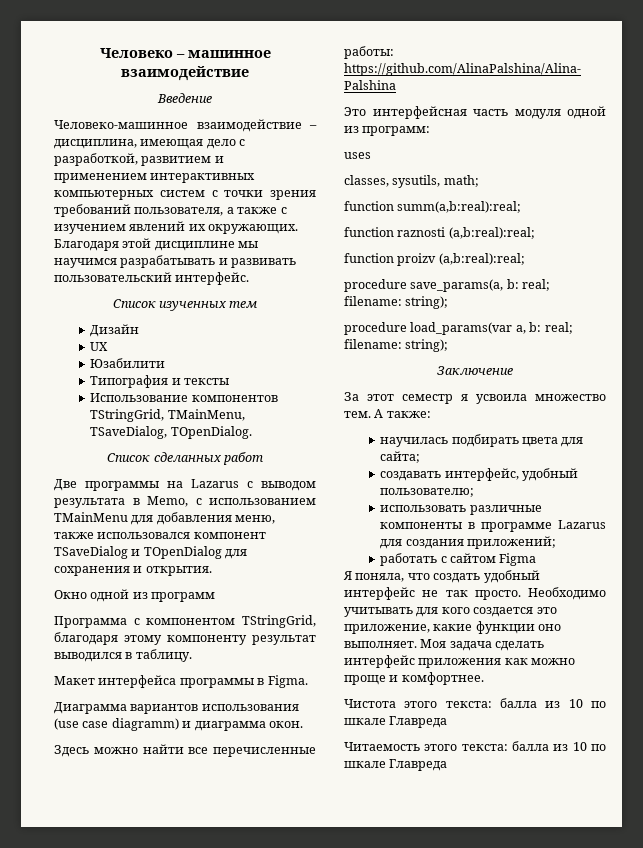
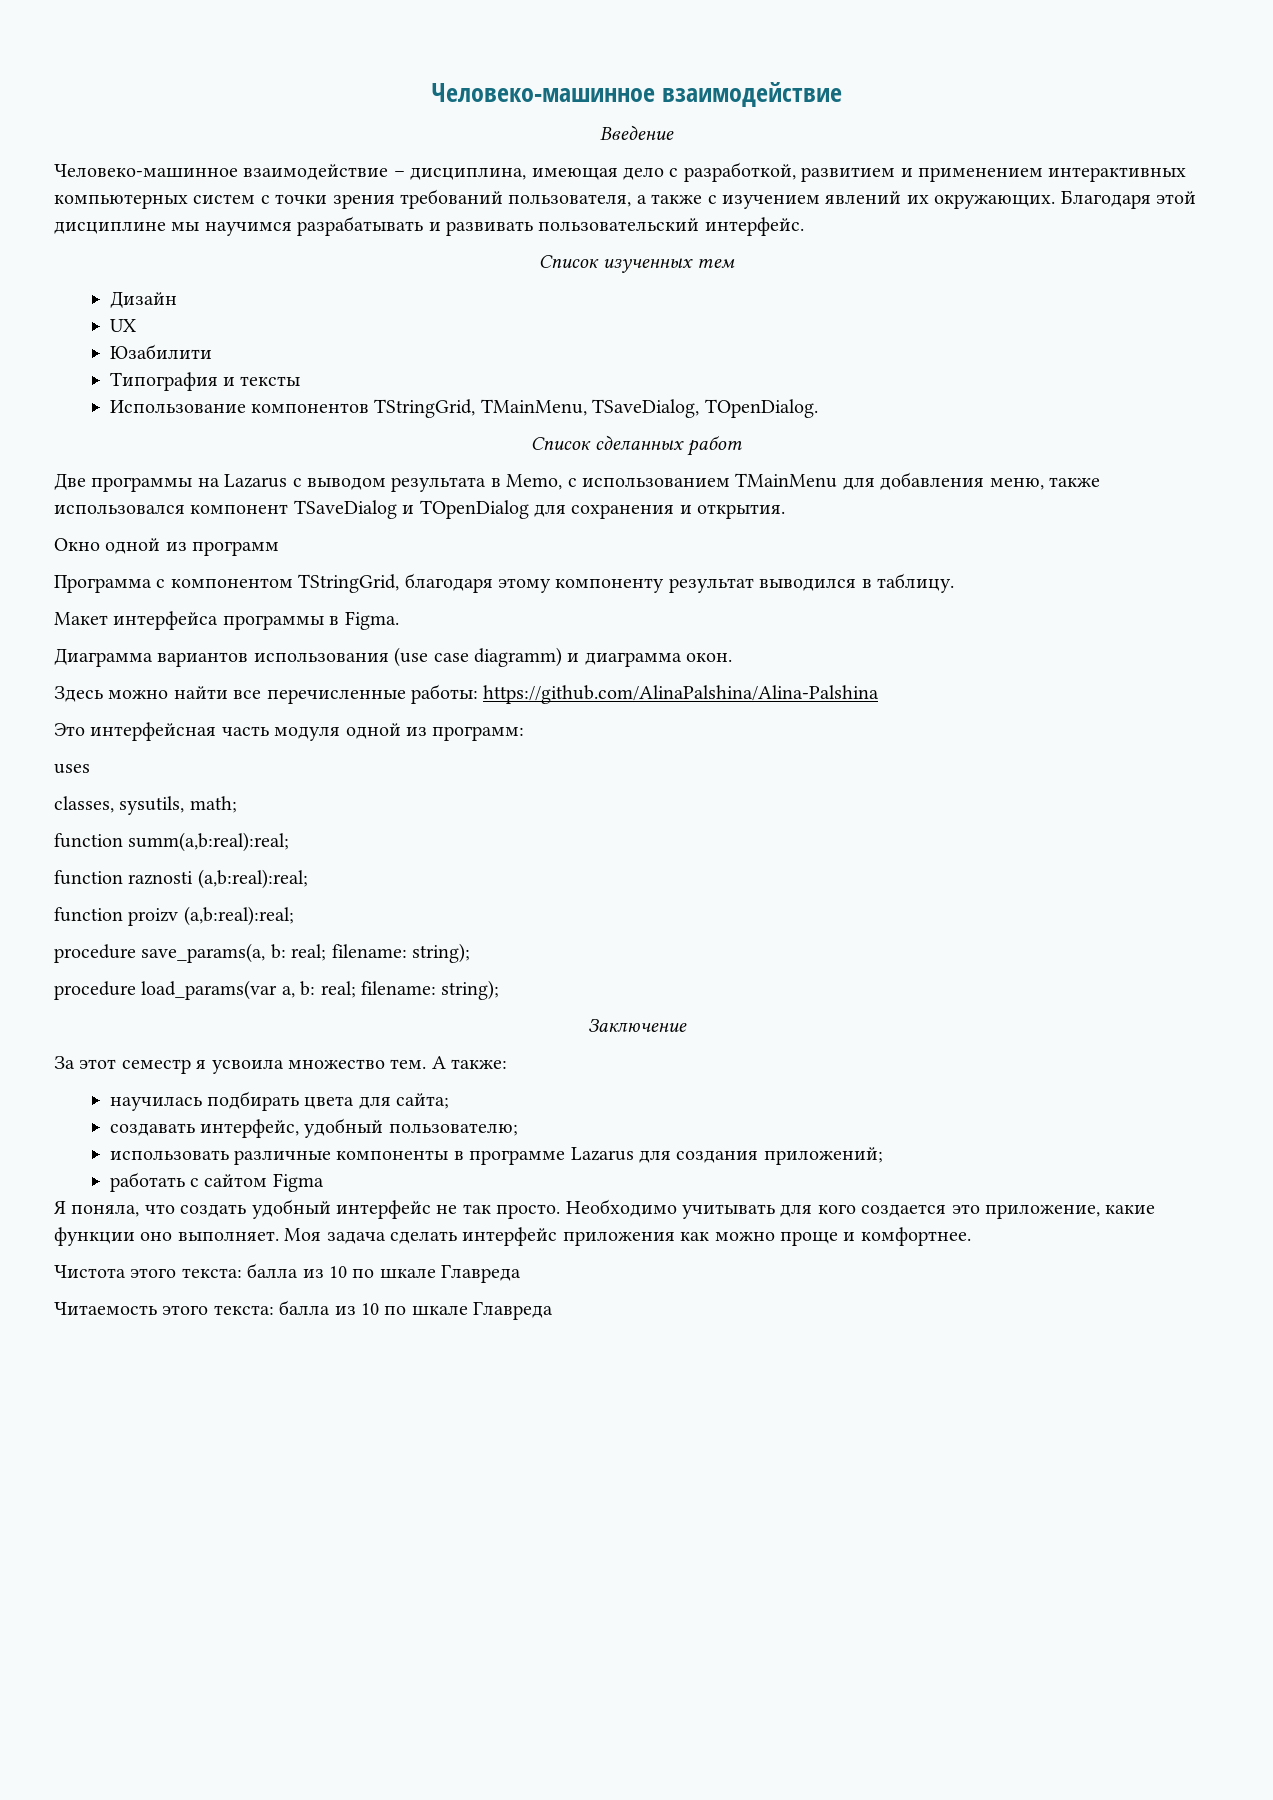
[99,48,271,58] Человеко – машинное -> [431,83,656,102] Человеко-машинное

